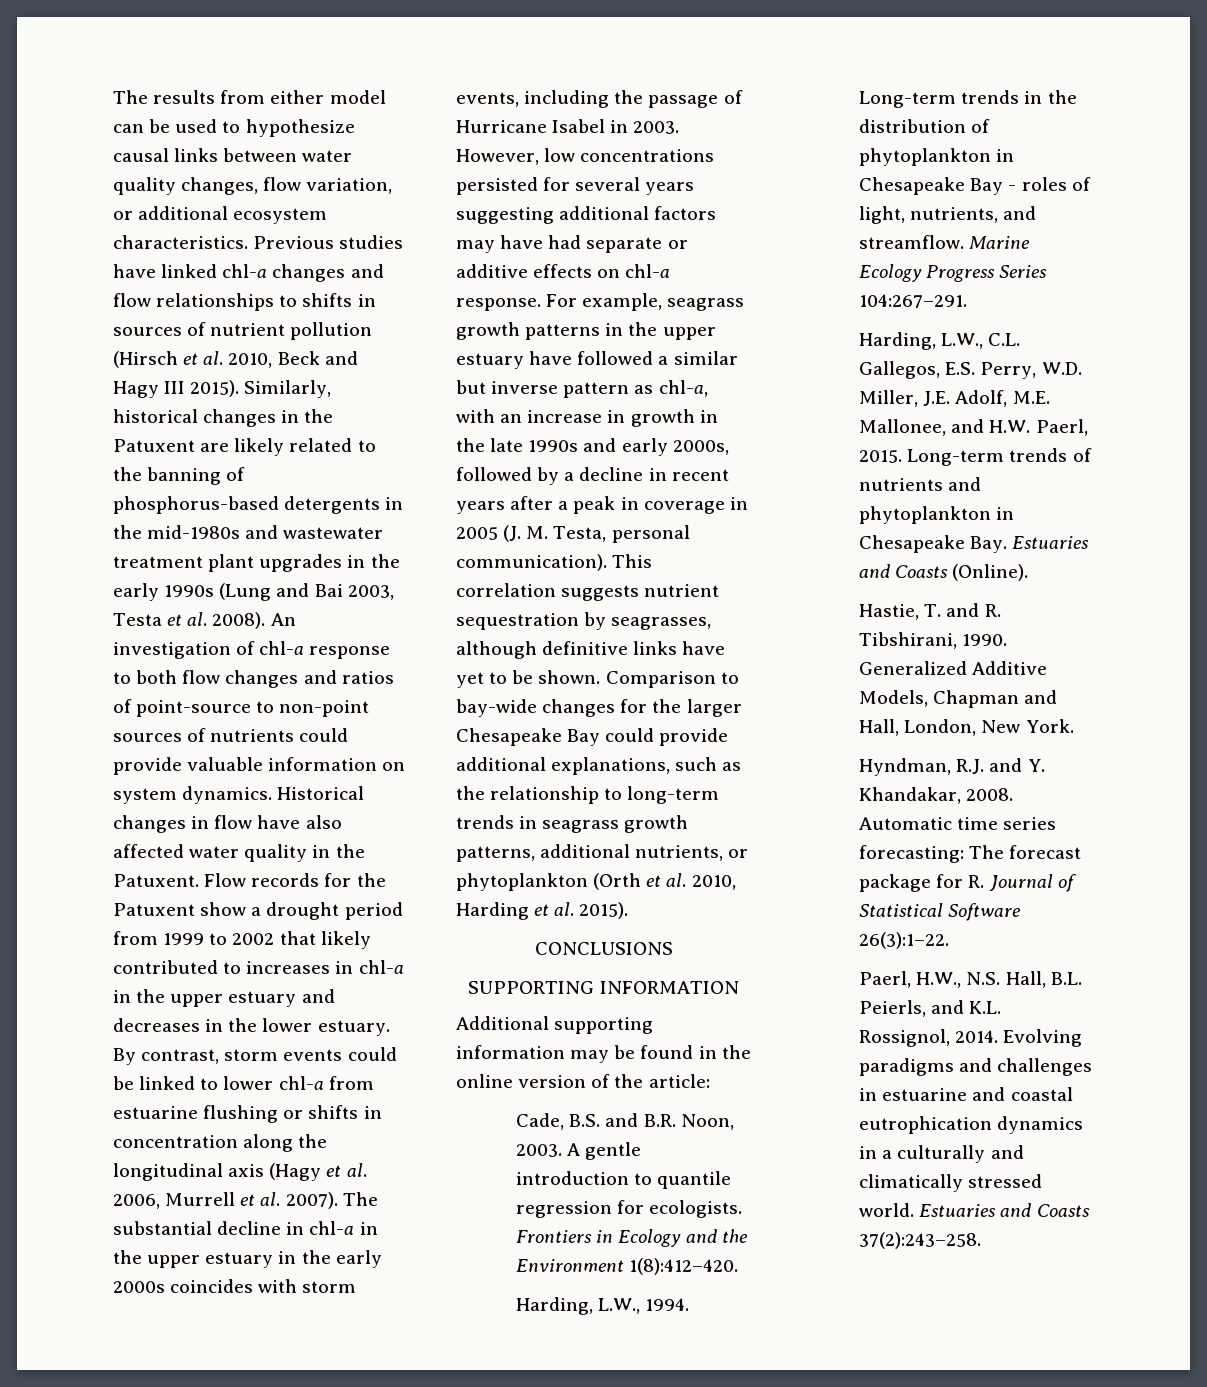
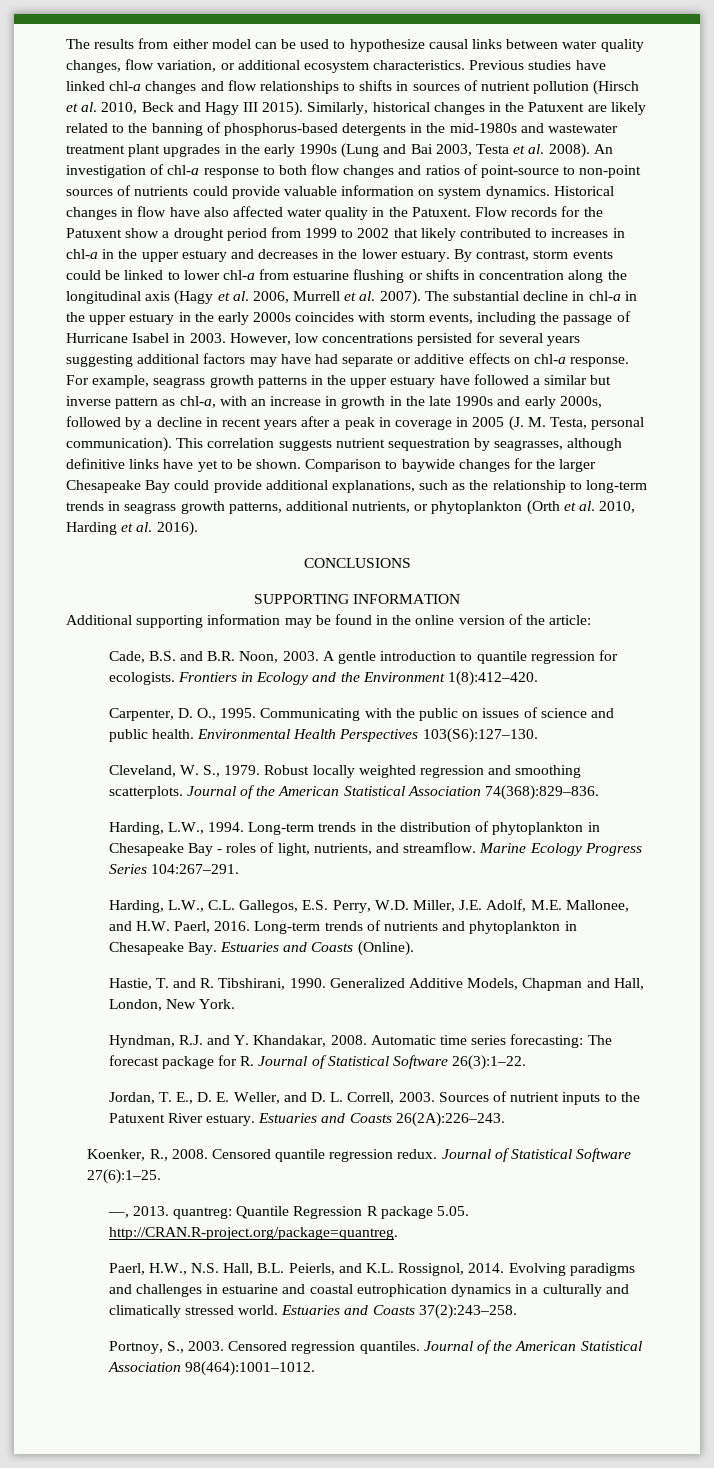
[456,699,537,717] bay-wide -> [401,459,455,472] baywide
[579,902,629,919] 2015). -> [156,521,198,536] 2016).
(739, 1266) none -> [108,707,614,721] [108,728,538,743] [108,765,582,778] [108,785,600,800] // Carpenter, D. O., 1995. Communicating with the public on issues of science and public health. Environmental Health Perspectives 103(S6):127–130. // Cleveland, W. S., 1979. Robust locally weighted regression and smoothing scatterplots. Journal of the American Statistical Association 74(368):829–836.
[859,450,903,463] 2015. -> [214,921,251,931] 2016.
(950, 940) none -> [108,1091,640,1105] [108,1112,505,1127] [87,1148,632,1162] [87,1169,162,1184] [107,1206,470,1219] [108,1227,398,1240] // Jordan, T. E., D. E. Weller, and D. L. Correll, 2003. Sources of nutrient inputs to the Patuxent River estuary. Estuaries and Coasts 26(2A):226–243. // Koenker, R., 2008. Censored quantile regression redux. Journal of Statistical Software 27(6):1–25. // —, 2013. quantreg: Quantile Regression R package 5.05. http://CRAN.R-project.org/package=quantreg.
(982, 1240) none -> [108,1340,642,1354] [107,1361,315,1376] // Portnoy, S., 2003. Censored regression quantiles. Journal of the American Statistical Association 98(464):1001–1012.

